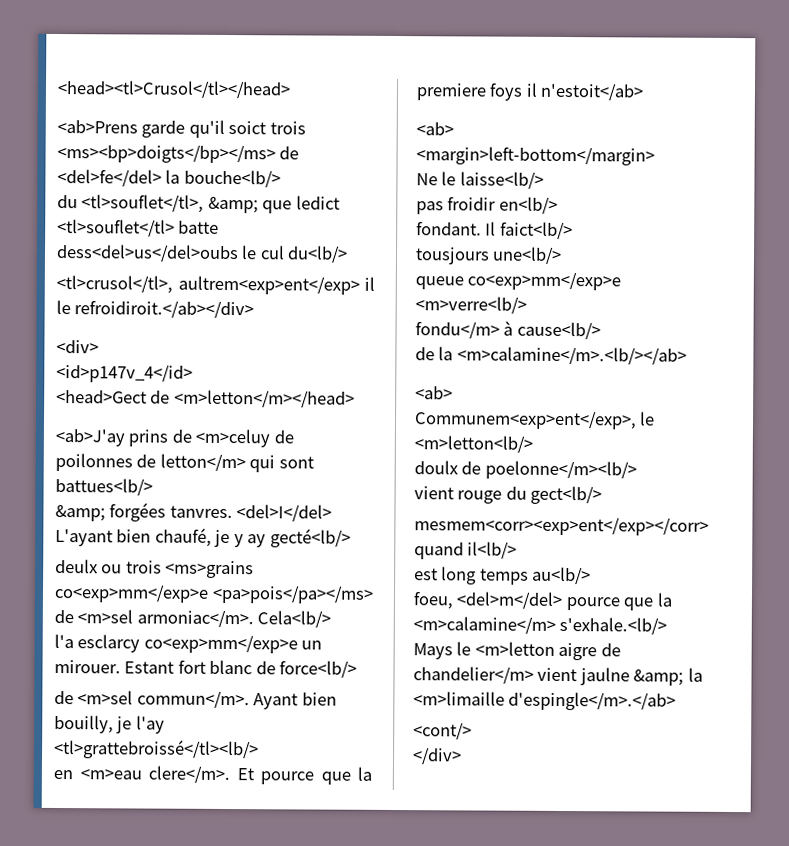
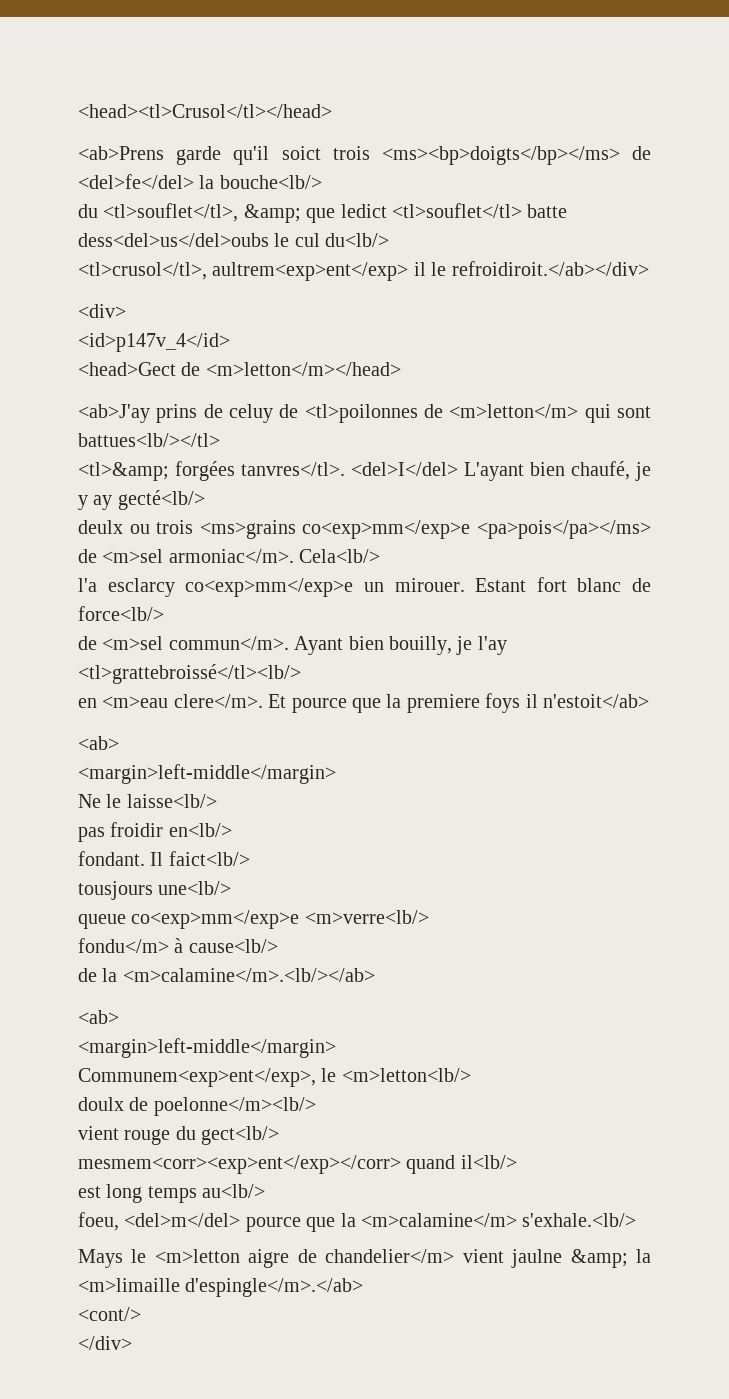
[195,428,294,448] [55,452,314,473] [55,477,153,496] [55,502,233,522] <m>celuy de poilonnes de letton</m> qui sont battues<lb/> // &amp; forgées tanvres. -> [229,404,651,423] [78,433,220,447] [78,461,345,481] celuy de <tl>poilonnes de <m>letton</m> qui sont battues<lb/></tl> // <tl>&amp; forgées tanvres</tl>.
[416,146,655,166] <margin>left-bottom</margin> -> [78,764,336,784] <margin>left-middle</margin>
(453, 393) none -> [78,1038,336,1058] // <margin>left-middle</margin>

